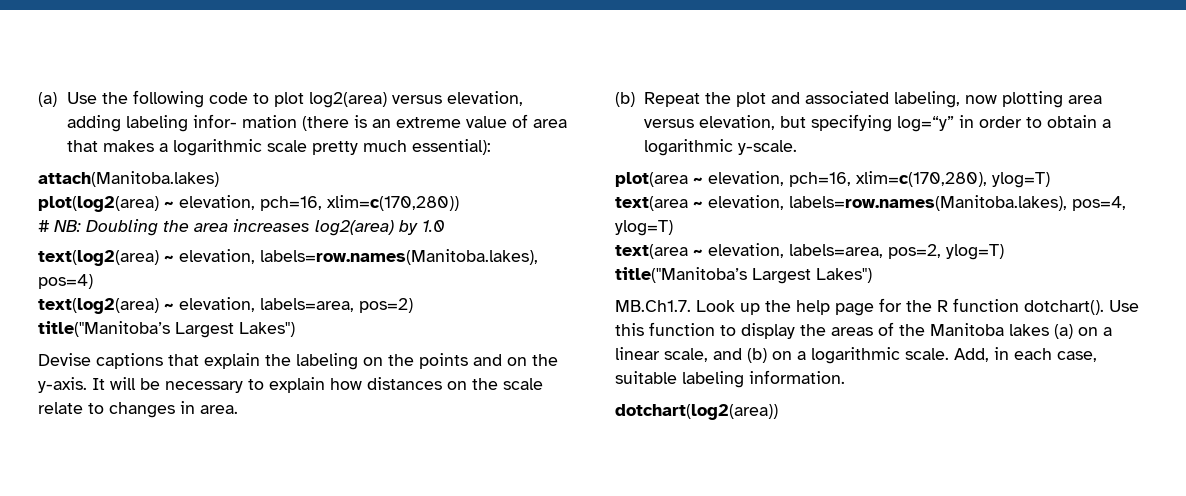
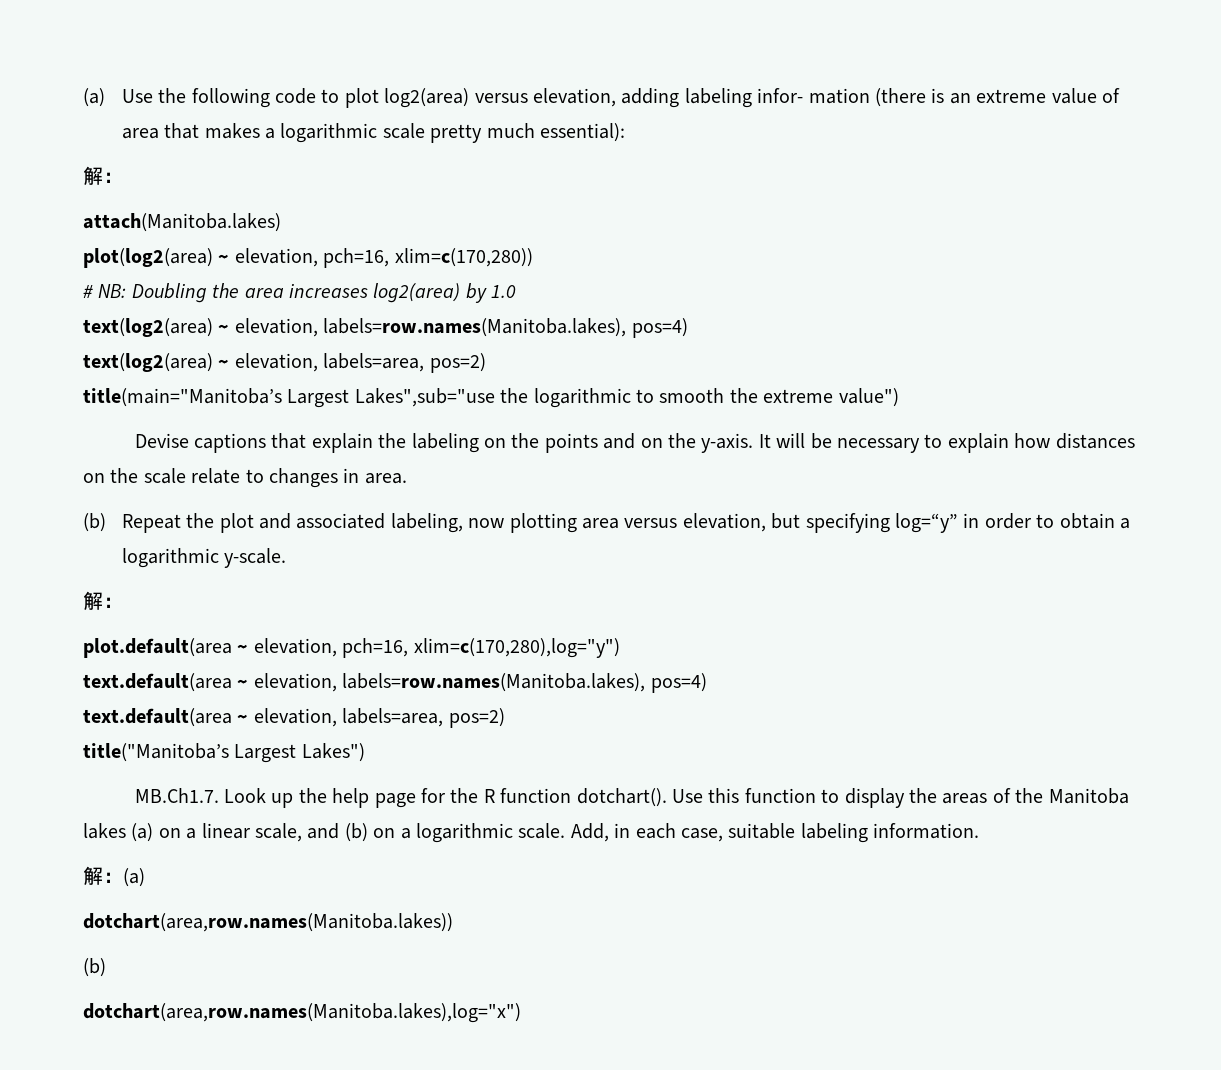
(491, 147) none -> [83,166,123,185] // 解：
[38,321,295,338] title("Manitoba’s Largest Lakes") -> [83,388,899,408] title(main="Manitoba’s Largest Lakes",sub="use the logarithmic to smooth the extreme value")
[615,171,1050,188] [615,195,1126,211] [615,220,673,236] [615,243,1004,260] plot(area ~ elevation, pch=16, xlim=c(170,280), ylog=T) // text(area ~ elevation, labels=row.names(Manitoba.lakes), pos=4, ylog=T) // text(area ~ elevation, labels=area, pos=2, ylog=T) -> [83,591,123,610] [83,638,620,658] [83,673,707,693] [83,708,505,728] 解： // plot.default(area ~ elevation, pch=16, xlim=c(170,280),log="y") // text.default(area ~ elevation, labels=row.names(Manitoba.lakes), pos=4) // text.default(area ~ elevation, labels=area, pos=2)
[615,404,778,420] dotchart(log2(area)) -> [83,866,145,887] [83,913,453,932] [83,958,106,977] [83,1003,521,1023] 解：(a) // dotchart(area,row.names(Manitoba.lakes)) // (b) // dotchart(area,row.names(Manitoba.lakes),log="x")

